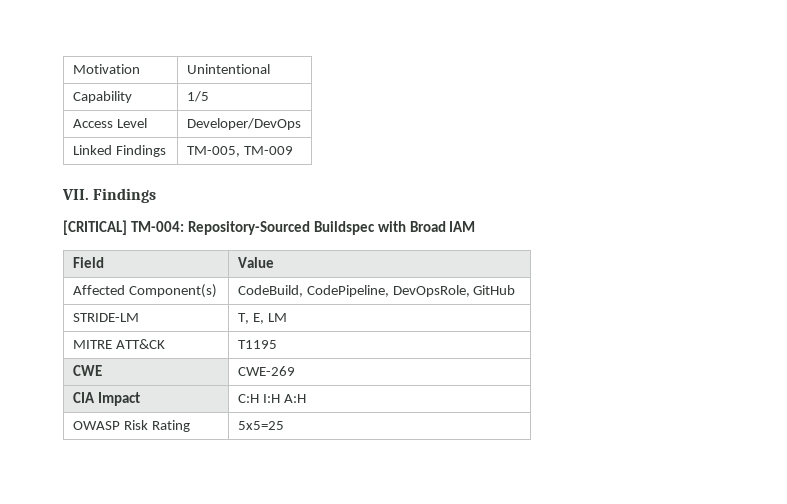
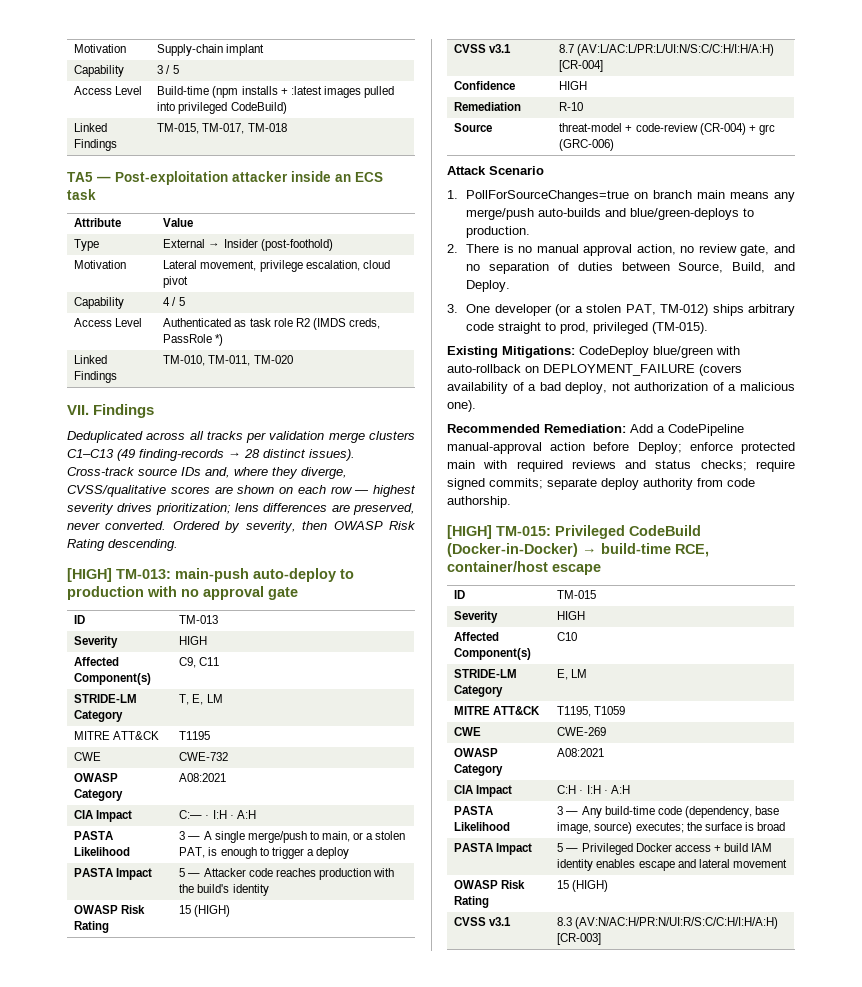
[72,64,140,74] [186,64,270,74] [72,91,132,103] [186,91,209,102] [72,118,147,128] [186,118,301,130] [72,145,166,157] [186,146,293,157] [62,188,157,203] [63,220,476,235] [72,257,104,268] [237,257,274,268] [72,284,217,298] [237,285,516,297] [72,313,139,322] Motivation | Unintentional // Capability | 1/5 // Access Level | Developer/DevOps // Linked Findings | TM-005, TM-009 // VII. Findings // [CRITICAL] TM-004: Repository-Sourced Buildspec with Broad IAM // Field | Value // Affected Component(s) | CodeBuild, CodePipeline, DevOpsRole, GitHub // STRIDE-LM -> [74,44,127,53] [157,44,265,56] [74,65,125,77] [157,65,179,74] [74,86,143,95] [157,86,394,98] [157,102,287,114] [74,123,108,132] [74,139,118,151] [157,123,287,134] [67,171,383,185] [67,189,96,200] [74,218,122,227] [163,218,194,227] [74,239,100,251] [163,239,333,251] [74,260,127,269] [163,260,390,272] [163,276,189,288] [74,297,125,309] [163,297,185,306] [74,318,143,327] [163,318,380,330] [163,334,224,346] [74,355,108,364] [74,371,118,383] [163,355,293,366] [67,404,155,418] [67,431,415,443] [67,449,355,461] [67,467,347,479] [67,485,416,497] [67,503,415,515] [67,521,416,533] [67,539,178,551] [67,568,354,582] [67,586,298,600] [74,615,86,624] [179,615,219,624] [74,636,119,648] [179,636,208,645] [74,657,120,666] [74,673,152,685] [179,657,220,668] [74,694,138,703] [74,710,124,722] Motivation | Supply-chain implant // Capability | 3 / 5 // Access Level | Build-time (npm installs + :latest images pulled into privileged CodeBuild) // Linked Findings | TM-015, TM-017, TM-018 // TA5 — Post-exploitation attacker inside an ECS task // Attribute | Value // Type | External → Insider (post-foothold) // Motivation | Lateral movement, privilege escalation, cloud pivot // Capability | 4 / 5 // Access Level | Authenticated as task role R2 (IMDS creds, PassRole *) // Linked Findings | TM-010, TM-011, TM-020 // VII. Findings // Deduplicated across all tracks per validation merge clusters C1–C13 (49 finding-records → 28 distinct issues). Cross-track source IDs and, where they diverge, CVSS/qualitative scores are shown on each row — highest severity drives prioritization; lens differences are preserved, never converted. Ordered by severity, then OWASP Risk Rating descending. // [HIGH] TM-013: main-push auto-deploy to production with no approval gate // ID | TM-013 // Severity | HIGH // Affected Component(s) | C9, C11 // STRIDE-LM Category
(277, 344) none -> [74,752,102,761] [179,752,229,761] [74,773,119,782] [74,789,124,801] [179,773,227,782] [74,810,133,822] [179,810,256,819] [74,831,114,840] [74,847,131,856] [179,831,406,843] [179,847,349,859] [74,868,153,880] [179,868,394,880] [179,884,269,896] [74,905,146,914] [74,921,110,933] [179,905,231,917] [454,44,512,53] [559,44,775,56] [559,60,604,72] [454,81,516,90] [559,81,588,90] [454,102,522,111] [559,102,584,111] [454,123,493,132] [559,123,775,135] [559,139,615,151] [447,166,544,175] [447,190,795,202] [466,208,755,220] [466,226,531,238] [447,244,795,256] [466,262,795,274] [466,280,511,292] [447,304,795,316] [466,322,709,334] [447,346,740,358] [447,364,742,376] [447,382,795,394] [447,400,476,412] [447,424,744,436] [447,442,795,454] [447,460,795,472] [447,478,755,490] [447,496,511,508] [447,525,701,539] [447,543,709,557] [447,561,601,575] [454,590,466,599] [557,590,597,599] [454,611,499,623] [557,611,586,620] [454,632,500,641] [454,648,532,660] [557,632,578,641] [454,669,518,678] [454,685,504,697] [557,669,588,680] [454,706,541,715] [557,706,626,717] // CWE | CWE-732 // OWASP Category | A08:2021 // CIA Impact | C:— · I:H · A:H // PASTA Likelihood | 3 — A single merge/push to main, or a stolen PAT, is enough to trigger a deploy // PASTA Impact | 5 — Attacker code reaches production with the build's identity // OWASP Risk Rating | 15 (HIGH) // CVSS v3.1 | 8.7 (AV:L/AC:L/PR:L/UI:N/S:C/C:H/I:H/A:H) [CR-004] // Confidence | HIGH // Remediation | R-10 // Source | threat-model + code-review (CR-004) + grc (GRC-006) // Attack Scenario // 1. PollForSourceChanges=true on branch main means any merge/push auto-builds and blue/green-deploys to production. // 2. There is no manual approval action, no review gate, and no separation of duties between Source, Build, and Deploy. // 3. One developer (or a stolen PAT, TM-012) ships arbitrary code straight to prod, privileged (TM-015). // Existing Mitigations: CodeDeploy blue/green with auto-rollback on DEPLOYMENT_FAILURE (covers availability of a bad deploy, not authorization of a malicious one). // Recommended Remediation: Add a CodePipeline manual-approval action before Deploy; enforce protected main with required reviews and status checks; require signed commits; separate deploy authority from code authorship. // [HIGH] TM-015: Privileged CodeBuild (Docker-in-Docker) → build-time RCE, container/host escape // ID | TM-015 // Severity | HIGH // Affected Component(s) | C10 // STRIDE-LM Category | E, LM // MITRE ATT&CK | T1195, T1059
(295, 371) none -> [454,748,499,757] [454,764,504,776] [557,748,605,757] // OWASP Category | A08:2021
[262,394,306,403] [72,420,190,432] [237,421,284,430] I:H A:H // OWASP Risk Rating | 5x5=25 -> [579,785,630,794] [454,806,494,815] [454,822,511,831] [557,806,779,818] [557,822,785,834] [454,843,533,855] [557,843,773,855] [557,859,787,871] [454,880,526,889] [454,896,490,908] [557,880,609,892] [454,917,512,926] [557,917,779,929] [557,933,602,945] · I:H · A:H // PASTA Likelihood | 3 — Any build-time code (dependency, base image, source) executes; the surface is broad // PASTA Impact | 5 — Privileged Docker access + build IAM identity enables escape and lateral movement // OWASP Risk Rating | 15 (HIGH) // CVSS v3.1 | 8.3 (AV:N/AC:H/PR:N/UI:R/S:C/C:H/I:H/A:H) [CR-003]

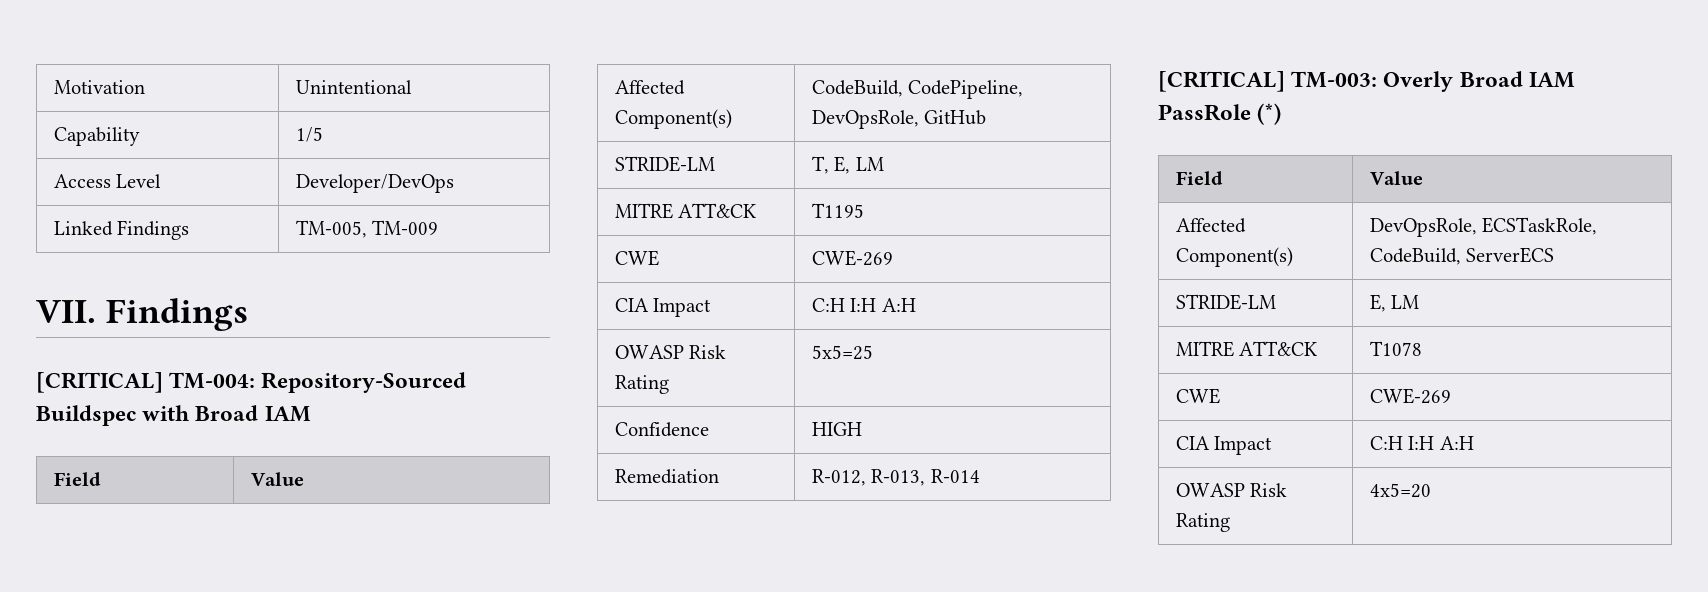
[74,44,127,53] [157,44,265,56] [74,65,125,77] [157,65,179,74] [74,86,143,95] [157,86,394,98] [157,102,287,114] [74,123,108,132] [74,139,118,151] [157,123,287,134] [67,171,383,185] [67,189,96,200] [74,218,122,227] [163,218,194,227] [74,239,100,251] [163,239,333,251] [74,260,127,269] [163,260,390,272] [163,276,189,288] [74,297,125,309] [163,297,185,306] [74,318,143,327] [163,318,380,330] [163,334,224,346] [74,355,108,364] [74,371,118,383] [163,355,293,366] [67,404,155,418] [67,431,415,443] [67,449,355,461] [67,467,347,479] [67,485,416,497] [67,503,415,515] [67,521,416,533] [67,539,178,551] [67,568,354,582] [67,586,298,600] [74,615,86,624] [179,615,219,624] [74,636,119,648] [179,636,208,645] [74,657,120,666] [74,673,152,685] [179,657,220,668] [74,694,138,703] [74,710,124,722] Motivation | Supply-chain implant // Capability | 3 / 5 // Access Level | Build-time (npm installs + :latest images pulled into privileged CodeBuild) // Linked Findings | TM-015, TM-017, TM-018 // TA5 — Post-exploitation attacker inside an ECS task // Attribute | Value // Type | External → Insider (post-foothold) // Motivation | Lateral movement, privilege escalation, cloud pivot // Capability | 4 / 5 // Access Level | Authenticated as task role R2 (IMDS creds, PassRole *) // Linked Findings | TM-010, TM-011, TM-020 // VII. Findings // Deduplicated across all tracks per validation merge clusters C1–C13 (49 finding-records → 28 distinct issues). Cross-track source IDs and, where they diverge, CVSS/qualitative scores are shown on each row — highest severity drives prioritization; lens differences are preserved, never converted. Ordered by severity, then OWASP Risk Rating descending. // [HIGH] TM-013: main-push auto-deploy to production with no approval gate // ID | TM-013 // Severity | HIGH // Affected Component(s) | C9, C11 // STRIDE-LM Category -> [53,80,145,94] [295,80,412,94] [53,127,140,146] [295,127,323,142] [53,174,162,188] [295,174,454,193] [53,220,190,240] [295,220,439,238] [36,298,248,331] [36,372,467,393] [36,405,311,426] [53,472,101,486] [250,472,304,486] [614,80,685,95] [614,109,732,129] [811,80,1024,99] [811,110,987,129] [614,156,715,172] Motivation | Unintentional // Capability | 1/5 // Access Level | Developer/DevOps // Linked Findings | TM-005, TM-009 // VII. Findings // [CRITICAL] TM-004: Repository-Sourced Buildspec with Broad IAM // Field | Value // Affected Component(s) | CodeBuild, CodePipeline, DevOpsRole, GitHub // STRIDE-LM
[179,752,229,761] [74,773,119,782] [74,789,124,801] [179,773,227,782] [74,810,133,822] [179,810,256,819] [74,831,114,840] [74,847,131,856] [179,831,406,843] [179,847,349,859] [74,868,153,880] [179,868,394,880] [179,884,269,896] [74,905,146,914] [74,921,110,933] [179,905,231,917] [454,44,512,53] [559,44,775,56] [559,60,604,72] [454,81,516,90] [559,81,588,90] [454,102,522,111] [559,102,584,111] [454,123,493,132] [559,123,775,135] [559,139,615,151] [447,166,544,175] [447,190,795,202] [466,208,755,220] [466,226,531,238] [447,244,795,256] [466,262,795,274] [466,280,511,292] [447,304,795,316] [466,322,709,334] [447,346,740,358] [447,364,742,376] [447,382,795,394] [447,400,476,412] [447,424,744,436] [447,442,795,454] [447,460,795,472] [447,478,755,490] [447,496,511,508] [447,525,701,539] [447,543,709,557] [447,561,601,575] [454,590,466,599] [557,590,597,599] [454,611,499,623] [557,611,586,620] [454,632,500,641] [454,648,532,660] [557,632,578,641] [454,669,518,678] [454,685,504,697] [557,669,588,680] [454,706,541,715] [557,706,626,717] [454,727,482,736] [557,727,607,736] [454,748,499,757] [454,764,504,776] [557,748,605,757] [454,785,513,797] [557,785,630,794] [454,806,494,815] [454,822,511,831] [557,806,779,818] [557,822,785,834] [454,843,533,855] [557,843,773,855] [557,859,787,871] [454,880,526,889] [454,896,490,908] [557,880,609,892] [454,917,512,926] [557,917,779,929] [557,933,602,945] CWE-732 // OWASP Category | A08:2021 // CIA Impact | C:— · I:H · A:H // PASTA Likelihood | 3 — A single merge/push to main, or a stolen PAT, is enough to trigger a deploy // PASTA Impact | 5 — Attacker code reaches production with the build's identity // OWASP Risk Rating | 15 (HIGH) // CVSS v3.1 | 8.7 (AV:L/AC:L/PR:L/UI:N/S:C/C:H/I:H/A:H) [CR-004] // Confidence | HIGH // Remediation | R-10 // Source | threat-model + code-review (CR-004) + grc (GRC-006) // Attack Scenario // 1. PollForSourceChanges=true on branch main means any merge/push auto-builds and blue/green-deploys to production. // 2. There is no manual approval action, no review gate, and no separation of duties between Source, Build, and Deploy. // 3. One developer (or a stolen PAT, TM-012) ships arbitrary code straight to prod, privileged (TM-015). // Existing Mitigations: CodeDeploy blue/green with auto-rollback on DEPLOYMENT_FAILURE (covers availability of a bad deploy, not authorization of a malicious one). // Recommended Remediation: Add a CodePipeline manual-approval action before Deploy; enforce protected main with required reviews and status checks; require signed commits; separate deploy authority from code authorship. // [HIGH] TM-015: Privileged CodeBuild (Docker-in-Docker) → build-time RCE, container/host escape // ID | TM-015 // Severity | HIGH // Affected Component(s) | C10 // STRIDE-LM Category | E, LM // MITRE ATT&CK | T1195, T1059 // CWE | CWE-269 // OWASP Category | A08:2021 // CIA Impact | C:H · I:H · A:H // PASTA Likelihood | 3 — Any build-time code (dependency, base image, source) executes; the surface is broad // PASTA Impact | 5 — Privileged Docker access + build IAM identity enables escape and lateral movement // OWASP Risk Rating | 15 (HIGH) // CVSS v3.1 | 8.3 (AV:N/AC:H/PR:N/UI:R/S:C/C:H/I:H/A:H) [CR-003] -> [811,250,893,266] [614,298,712,317] [811,298,916,312] [614,345,727,359] [614,375,669,394] [811,345,873,360] [614,422,709,437] [811,422,862,436] [614,469,719,484] [811,469,980,486] [1158,71,1575,92] [1158,103,1282,125] [1175,171,1223,185] [1369,171,1423,185] [1175,218,1246,233] [1175,247,1293,267] [1369,217,1598,237] [1369,247,1555,265] [1175,294,1276,310] [1369,294,1420,312] [1175,341,1318,357] [1369,341,1422,356] [1175,388,1220,404] [1369,388,1451,404] [1175,436,1273,455] [1369,436,1474,450] [1175,483,1288,497] [1175,513,1230,532] [1369,483,1431,498] CWE-269 // CIA Impact | C:H I:H A:H // OWASP Risk Rating | 5x5=25 // Confidence | HIGH // Remediation | R-012, R-013, R-014 // [CRITICAL] TM-003: Overly Broad IAM PassRole (*) // Field | Value // Affected Component(s) | DevOpsRole, ECSTaskRole, CodeBuild, ServerECS // STRIDE-LM | E, LM // MITRE ATT&CK | T1078 // CWE | CWE-269 // CIA Impact | C:H I:H A:H // OWASP Risk Rating | 4x5=20

